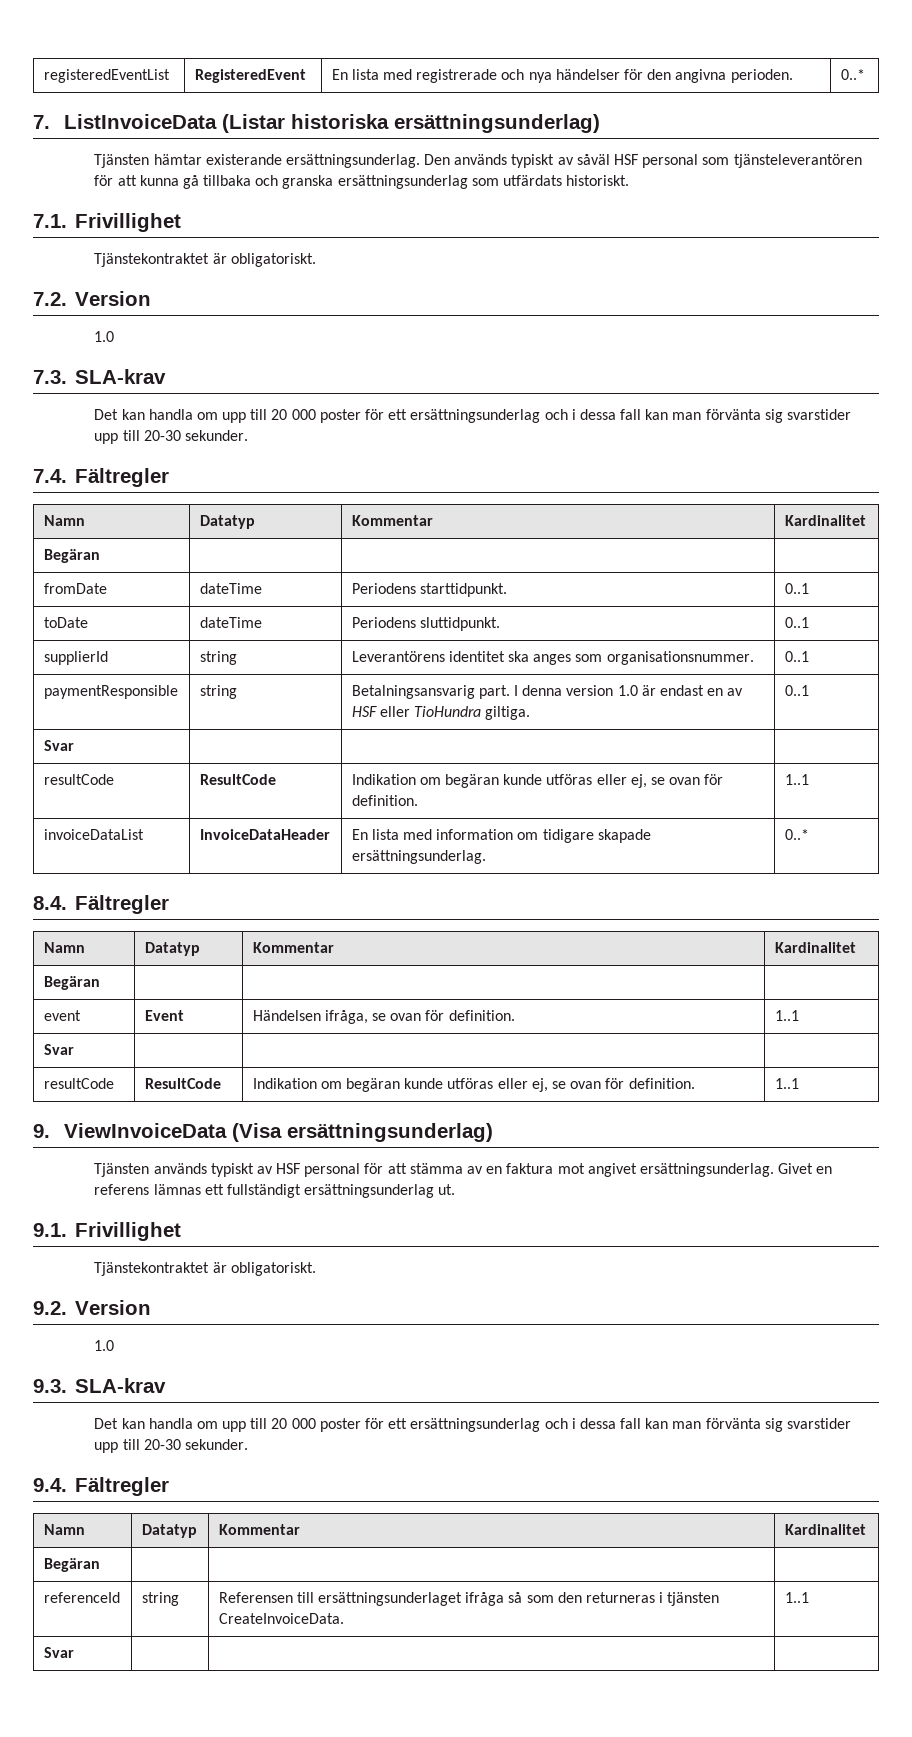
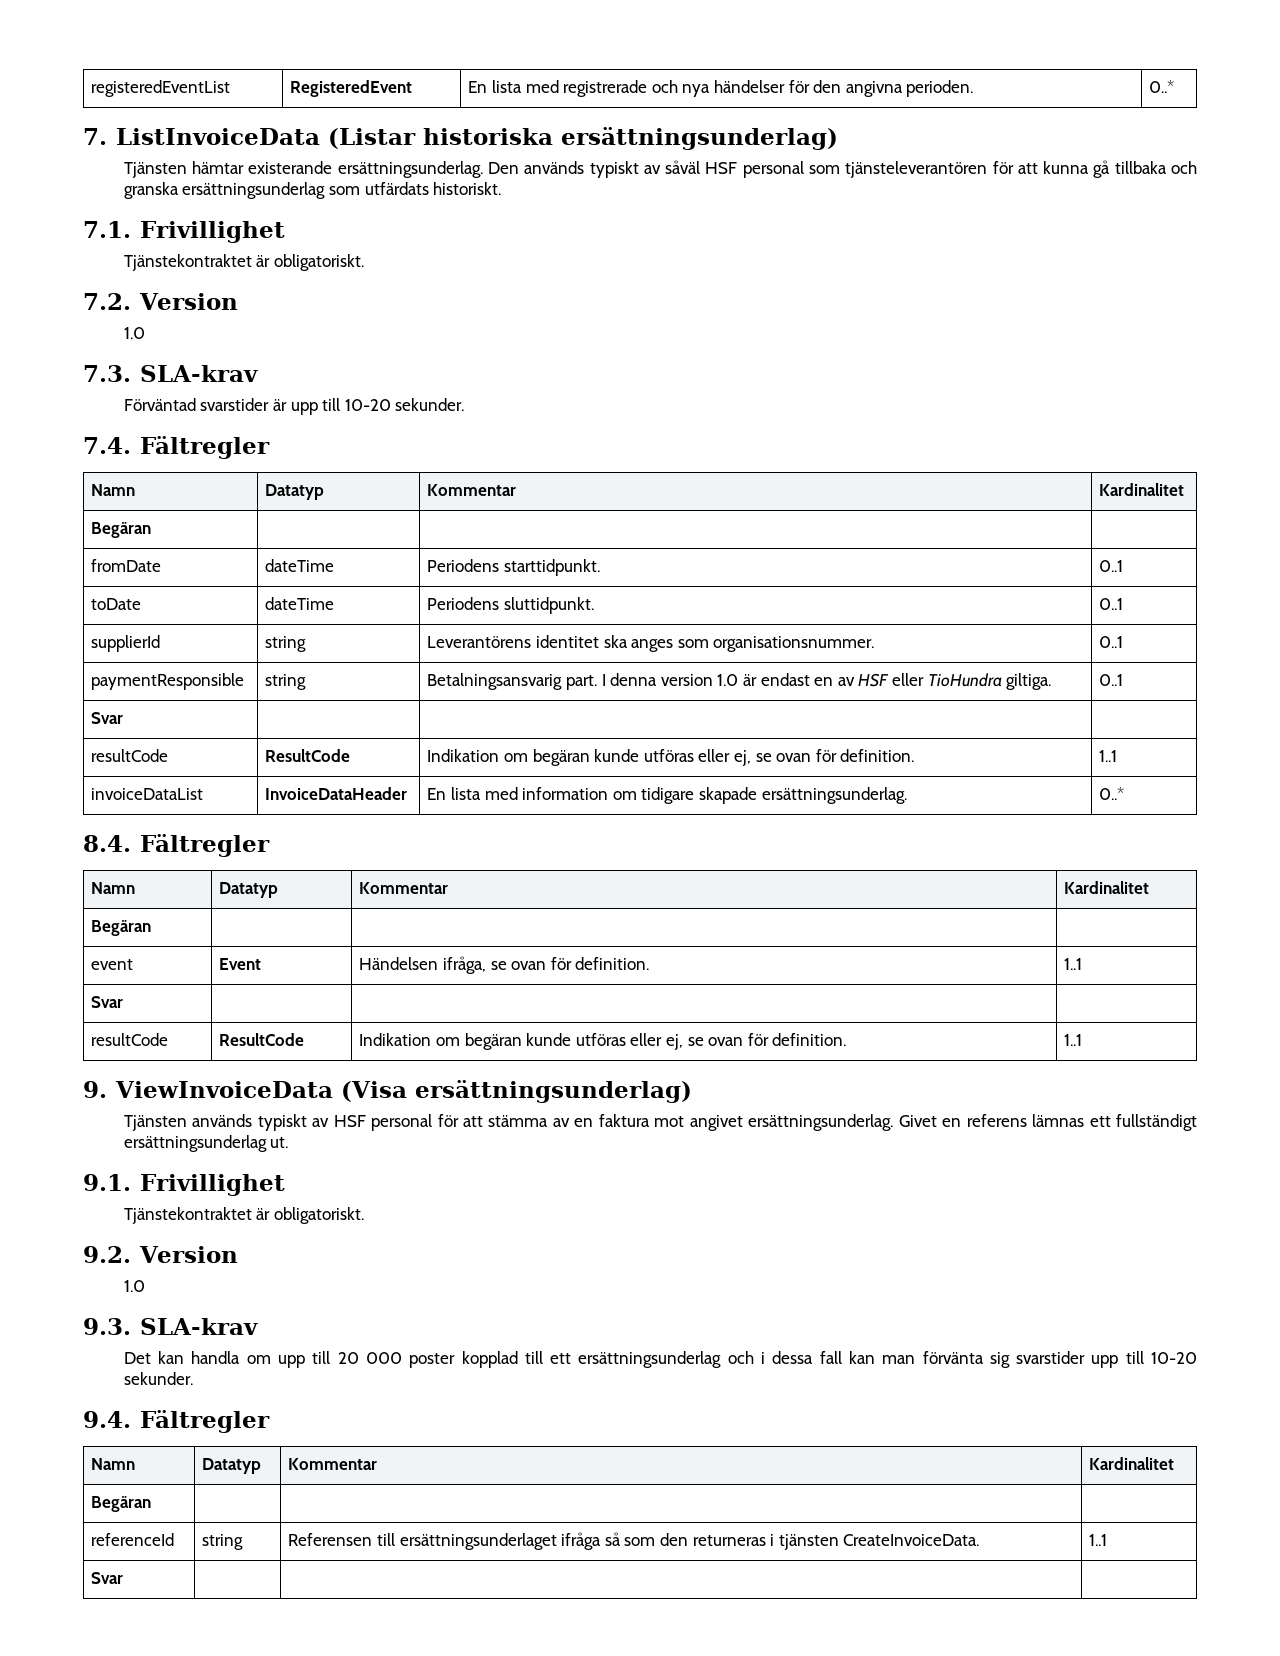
[94,409,852,423] [94,430,181,444] Det kan handla om upp till 20 000 poster för ett ersättningsunderlag och i dessa fall kan man förvänta sig svarstider upp till 20-30 -> [123,398,391,415] Förväntad svarstider är upp till 10-20
[364,1418,384,1429] för -> [461,1351,543,1368] kopplad till
[143,1439,181,1450] 20-30 -> [1150,1352,1197,1364] 10-20

